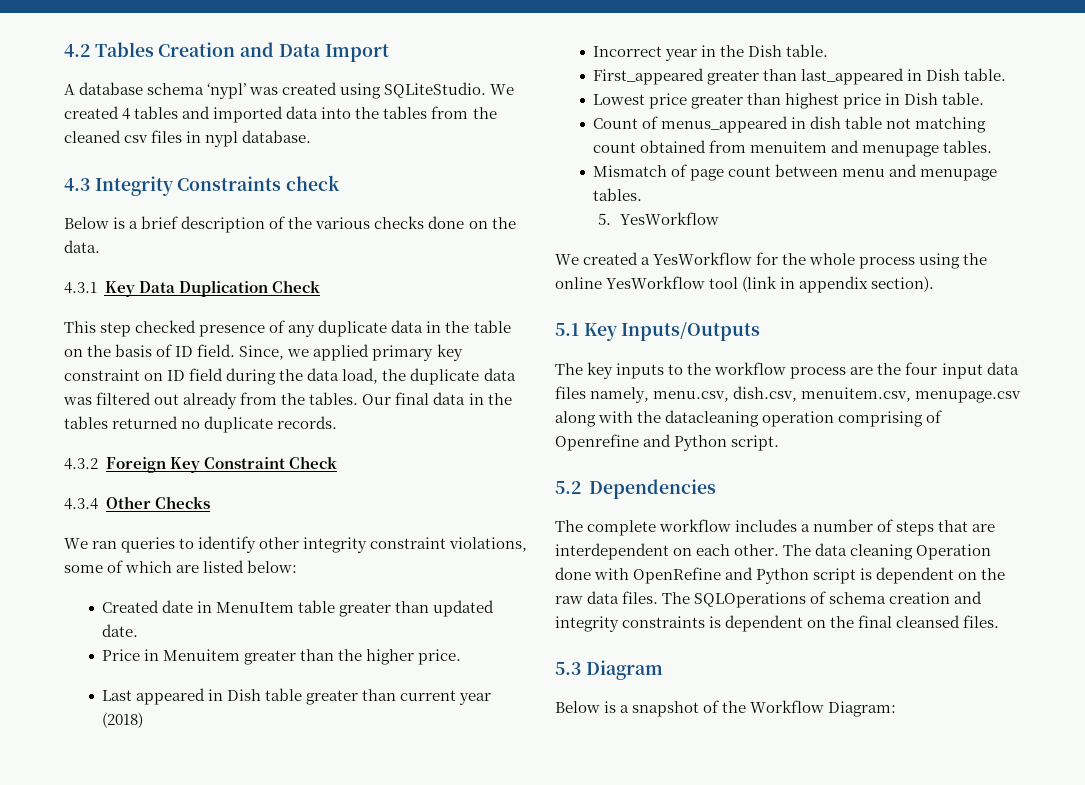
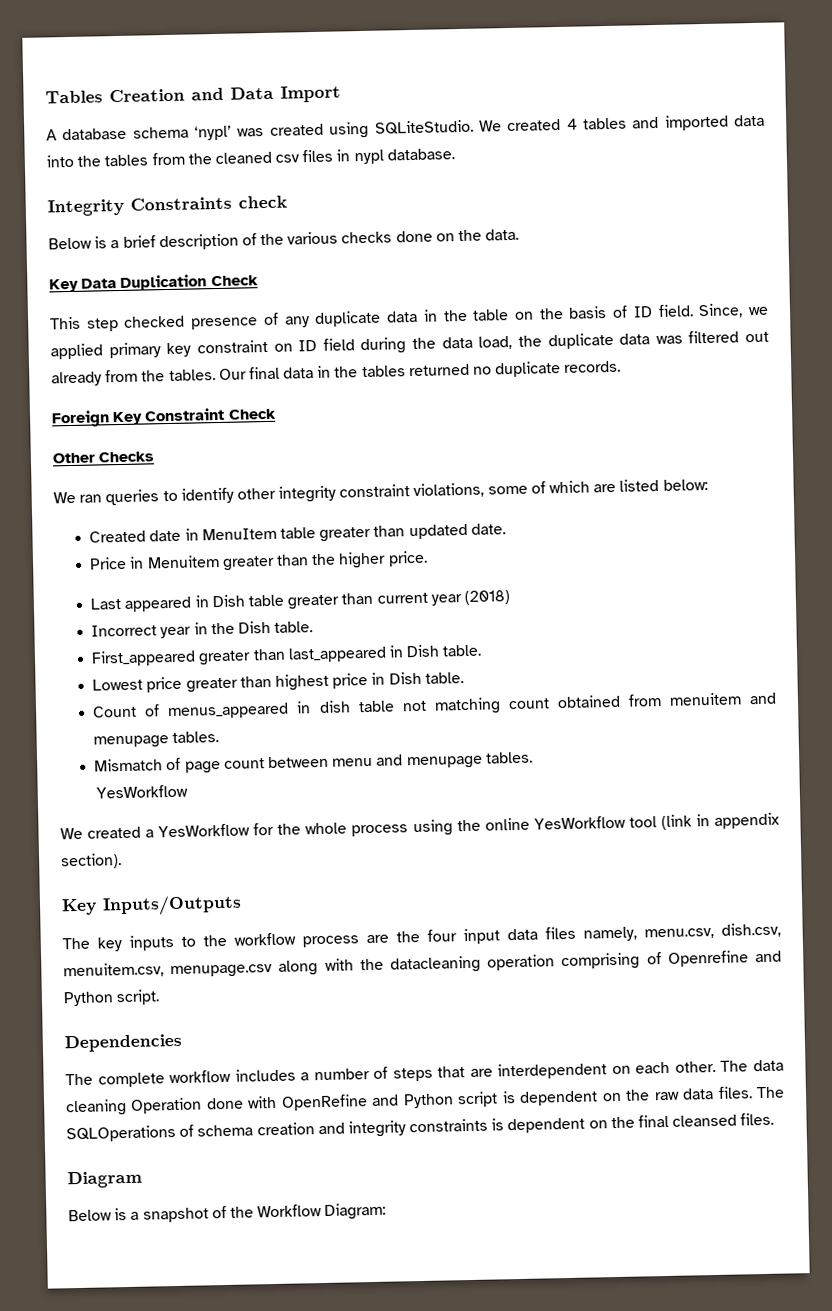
[64,44,90,57] 4.2 -> (45, 97) none
[64,178,90,191] 4.3 -> (455, 154) none
[64,282,97,294] 4.3.1 -> (520, 234) none
[64,458,98,470] 4.3.2 -> (622, 366) none
[64,498,98,510] 4.3.4 -> (277, 414) none
[598,213,612,225] 5. -> (533, 757) none
[555,323,579,336] 5.1 -> (122, 861) none
[555,481,581,494] 5.2 -> (161, 997) none
[555,662,581,675] 5.3 -> (775, 1119) none

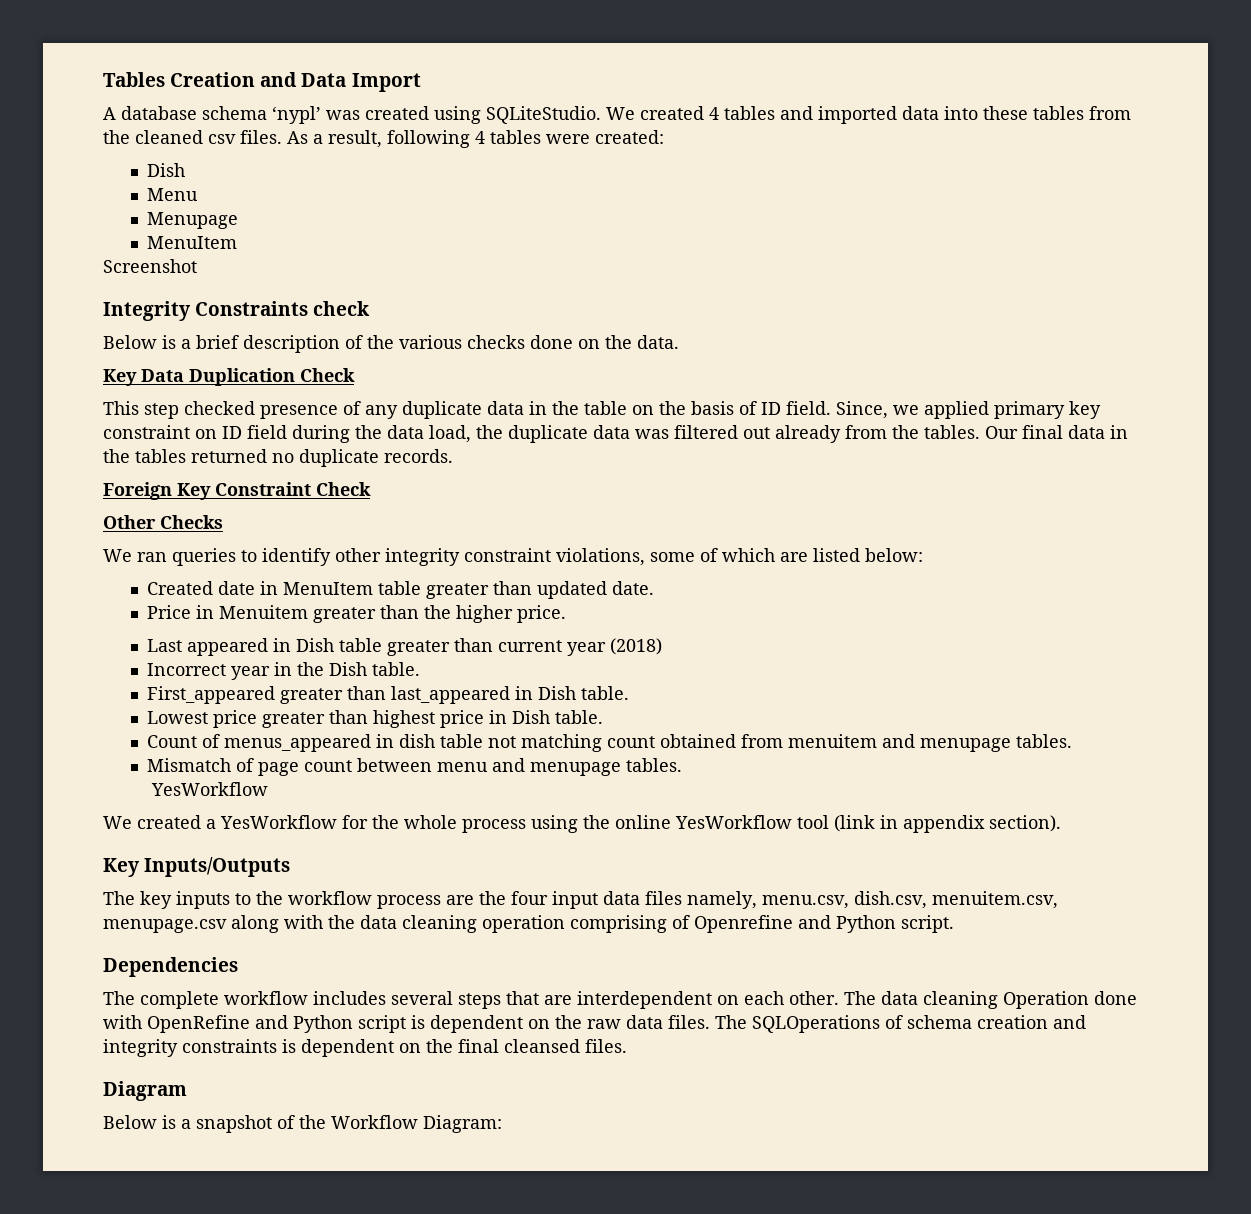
[77,155,102,167] the -> [983,106,1028,120] these
[302,148,455,165] files in nypl database. -> [240,130,664,148] [147,163,186,177] [147,188,199,201] [147,212,239,229] [147,236,238,249] [103,259,197,273] files. As a result, following 4 tables were created: // Dish // Menu // Menupage // MenuItem // Screenshot
[389,955,481,974] datacleaning -> [360,915,477,933] data cleaning
[300,1066,389,1081] a number of -> [391,991,453,1005] several

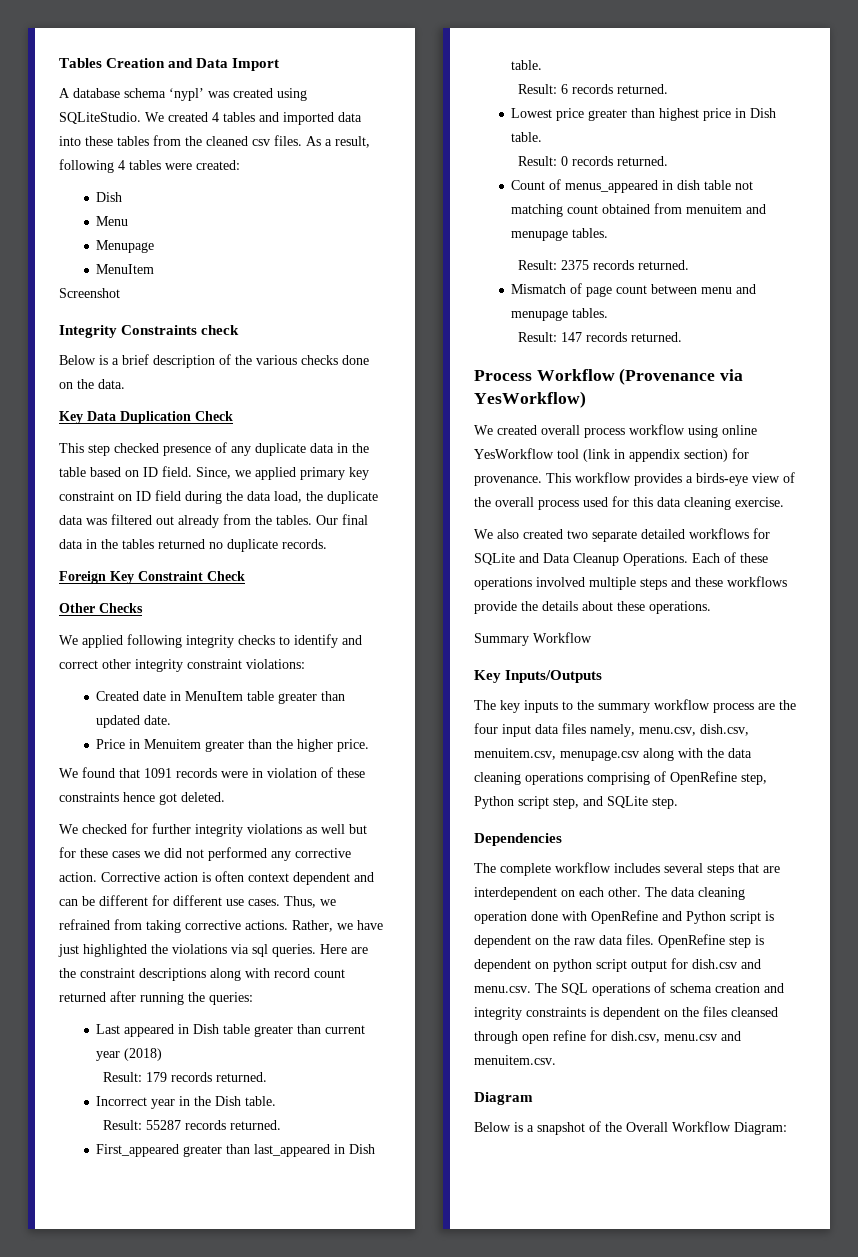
[632,401,757,415] on the basis of -> [90,467,139,477] based on
[137,548,923,566] ran queries to identify other integrity constraint violations, some of which are listed below: -> [82,634,362,648] [59,659,305,672] applied following integrity checks to identify and correct other integrity constraint violations:
(567, 614) none -> [59,767,365,778] [59,792,225,805] [59,823,367,837] [59,847,351,861] [59,871,374,885] [59,895,336,908] [59,919,383,933] [58,944,368,957] [59,968,345,981] [59,991,253,1005] // We found that 1091 records were in violation of these constraints hence got deleted. // We checked for further integrity violations as well but for these cases we did not performed any corrective action. Corrective action is often context dependent and can be different for different use cases. Thus, we refrained from taking corrective actions. Rather, we have just highlighted the violations via sql queries. Here are the constraint descriptions along with record count returned after running the queries:
(663, 646) none -> [103,1072,268,1082] // Result: 179 records returned.
(421, 669) none -> [103,1120,282,1130] // Result: 55287 records returned.
(630, 693) none -> [518,84,669,94] // Result: 6 records returned.
(604, 717) none -> [518,156,669,166] // Result: 0 records returned.
(1073, 741) none -> [518,260,690,270] // Result: 2375 records returned.
[150,782,268,796] [103,815,610,833] YesWorkflow // We created a YesWorkflow for the whole process using the -> [518,332,683,342] [474,368,744,385] [474,391,586,408] [474,424,718,438] Result: 147 records returned. // Process Workflow (Provenance via YesWorkflow) // We created overall process workflow using
[989,815,1061,832] section). -> [684,448,749,462] [474,472,795,486] [474,496,784,510] [474,528,770,542] [474,552,768,566] [474,576,787,590] [474,601,711,614] [474,632,592,646] section) for provenance. This workflow provides a birds-eye view of the overall process used for this data cleaning exercise. // We also created two separate detailed workflows for SQLite and Data Cleanup Operations. Each of these operations involved multiple steps and these workflows provide the details about these operations. // Summary Workflow
(283, 898) none -> [598,703,650,713] summary
[482,915,565,933] operation -> [525,772,583,785] operations
[694,915,954,933] Openrefine and Python script. -> [670,771,767,785] [474,796,678,809] OpenRefine step, Python script step, and SQLite step.
[1003,991,1089,1009] Operation -> [474,911,527,924] operation
[715,1015,880,1033] The SQLOperations -> [658,934,764,948] [474,958,761,972] [474,983,650,996] OpenRefine step is dependent on python script output for dish.csv and menu.csv. The SQL operations
[458,1039,627,1053] final cleansed files. -> [703,1006,778,1017] [474,1030,741,1044] [474,1055,556,1065] files cleansed through open refine for dish.csv, menu.csv and menuitem.csv.
(326, 1122) none -> [626,1122,668,1132] Overall

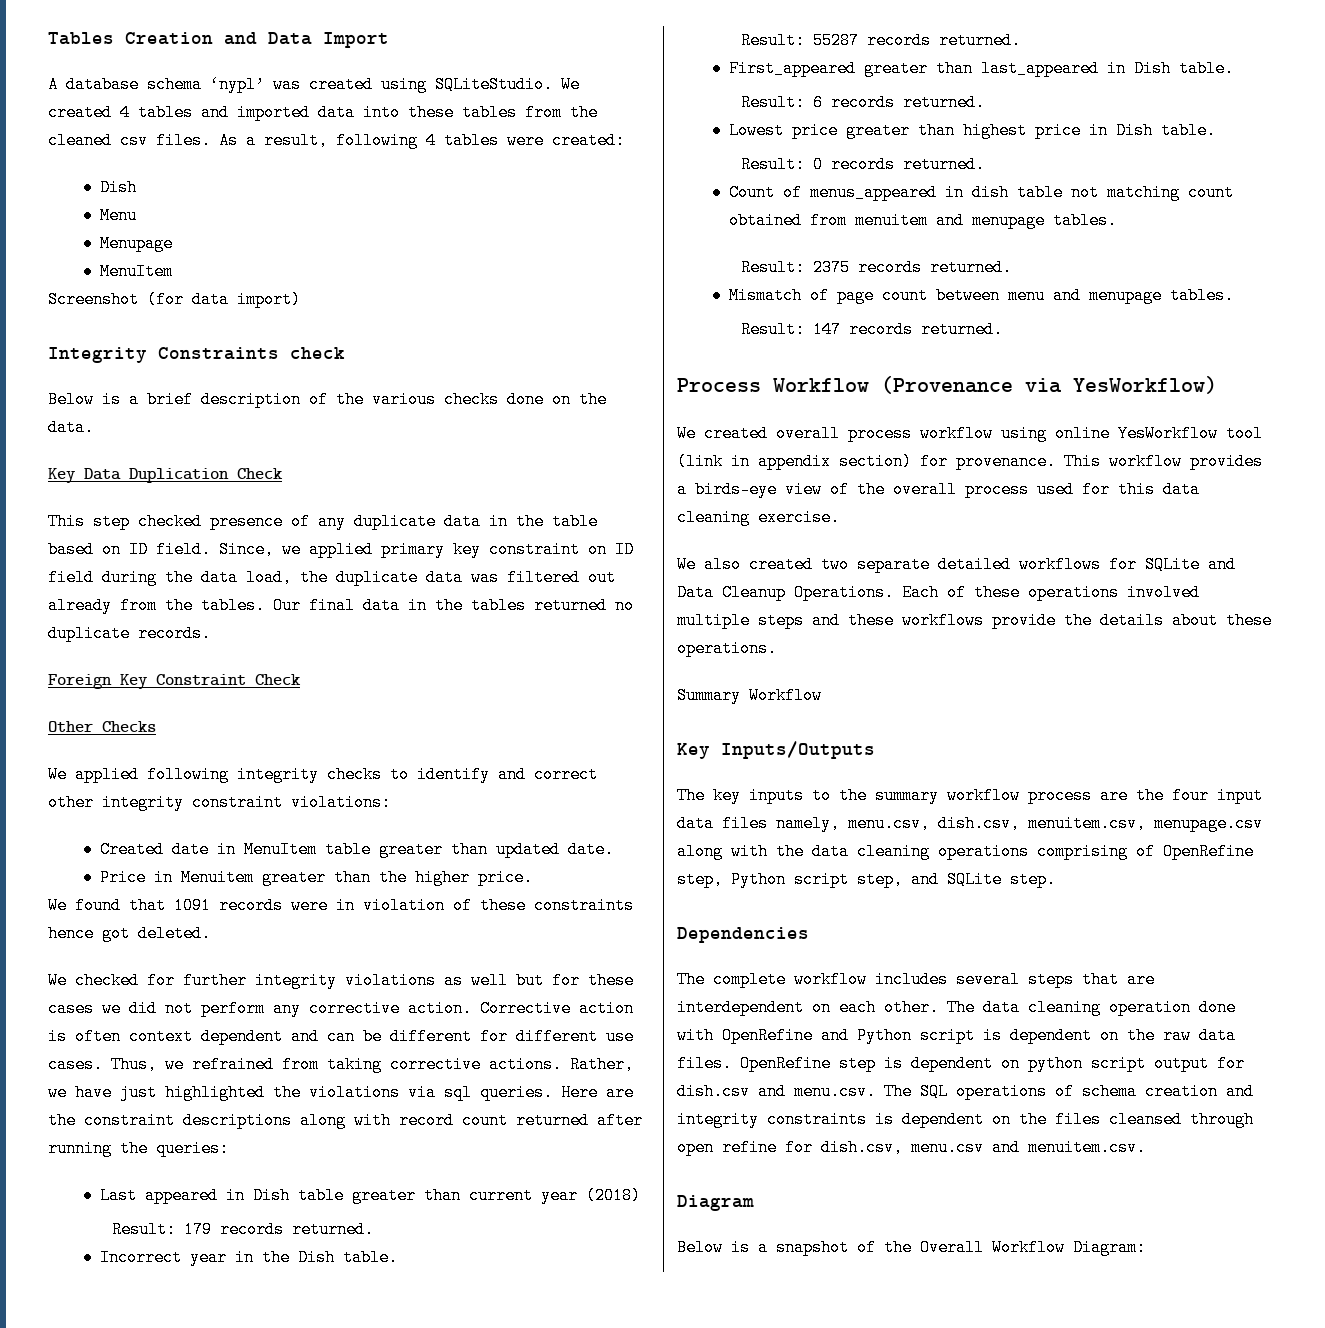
(120, 293) none -> [147,291,301,308] (for data import)
[208,847,267,861] performed -> [201,1000,265,1017] perform

